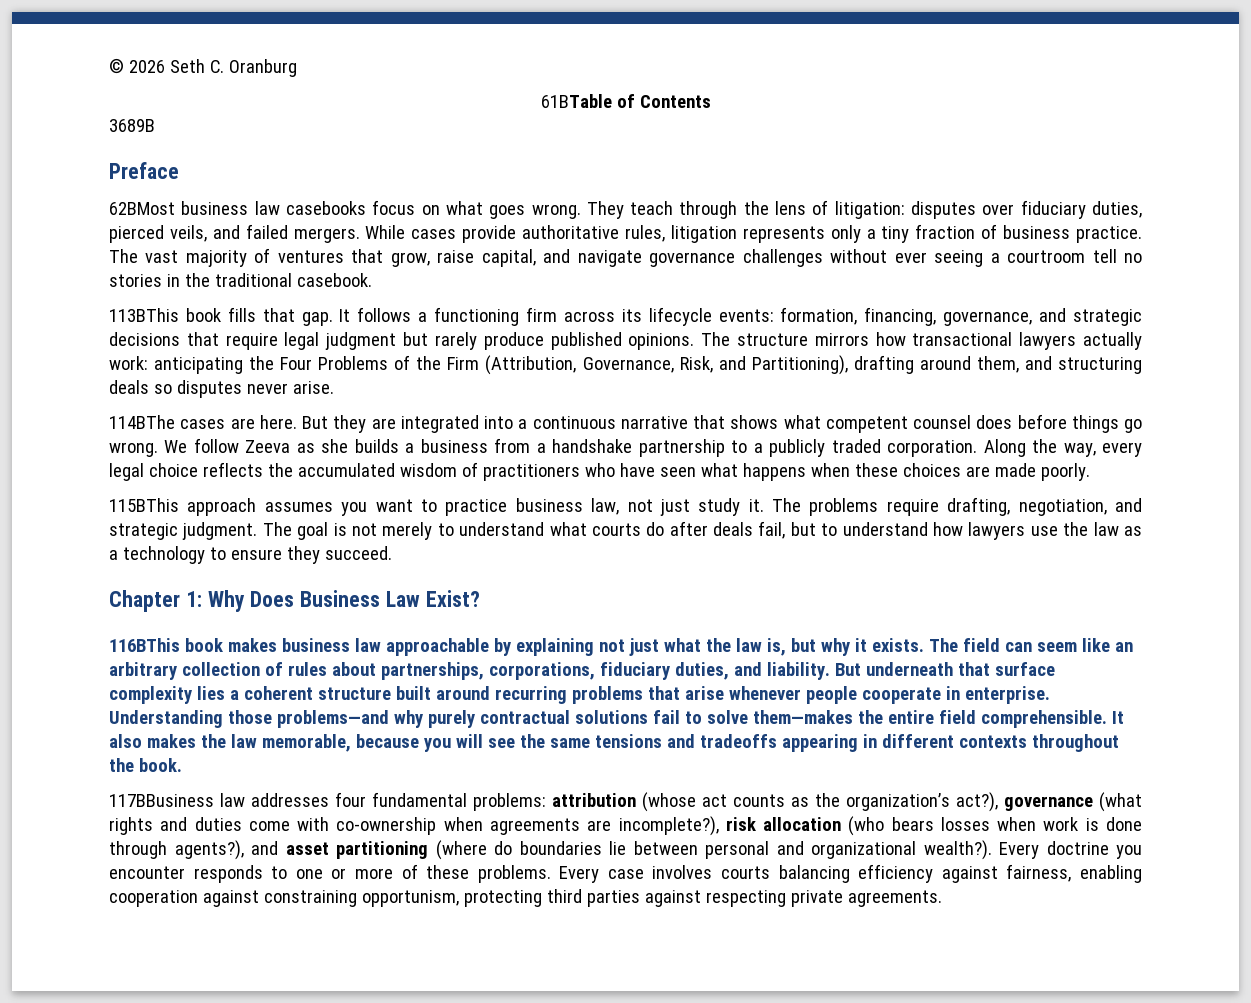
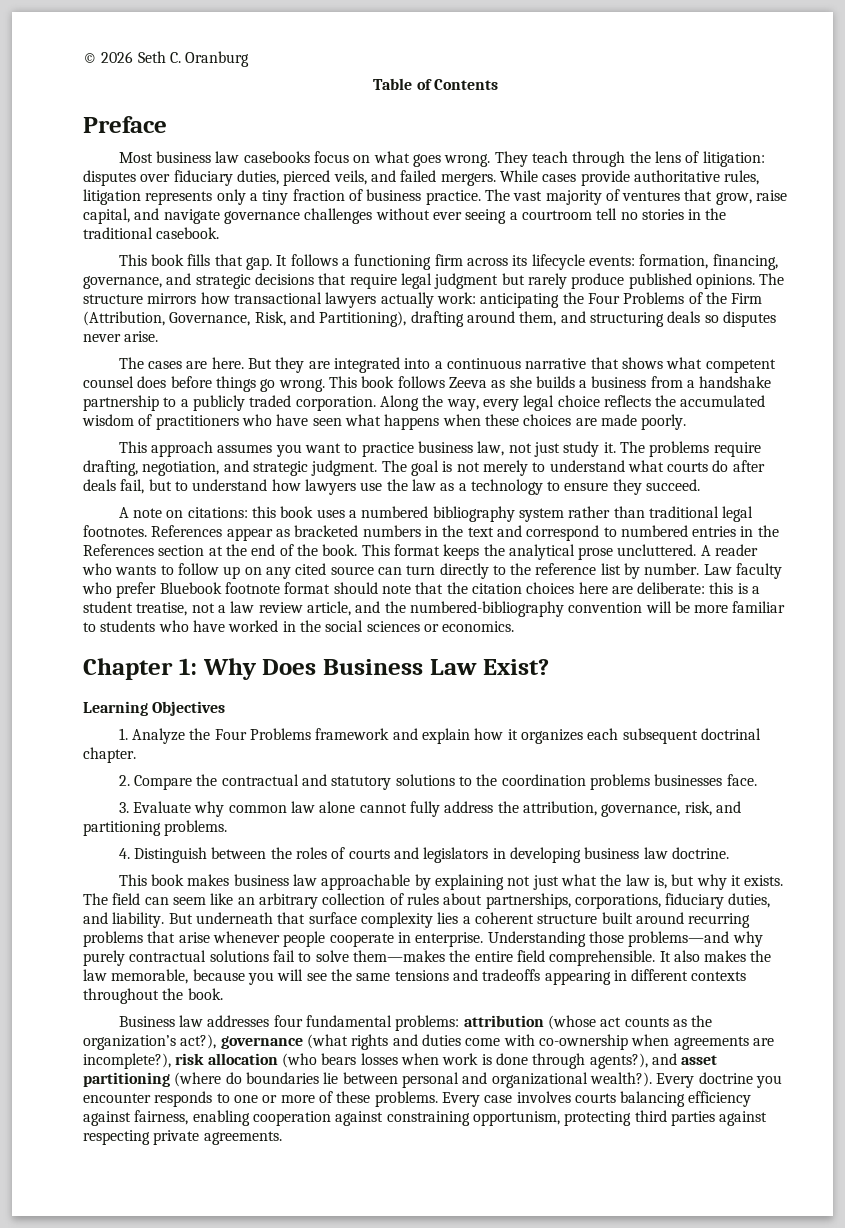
[540,94,612,108] 61BTable -> [373,78,413,90] Table
[109,119,155,132] // 3689B -> (498, 84) none
[109,202,175,215] 62BMost -> [118,152,153,163] Most
[109,308,179,322] 113BThis -> [118,254,147,266] This
[109,415,175,429] 114BThe -> [118,357,144,369] The
[164,438,239,453] We follow -> [328,376,445,388] This book follows
[109,498,179,512] 115BThis -> [118,441,147,453] This
(392, 553) none -> [118,506,754,522] [83,525,779,541] [83,544,759,560] [82,563,783,579] [82,582,761,598] [83,601,786,617] [83,620,515,632] // A note on citations: this book uses a numbered bibliography system rather than traditional legal footnotes. References appear as bracketed numbers in the text and correspond to numbered entries in the References section at the end of the book. This format keeps the analytical prose uncluttered. A reader who wants to follow up on any cited source can turn directly to the reference list by number. Law faculty who prefer Bluebook footnote format should note that the citation choices here are deliberate: this is a student treatise, not a law review article, and the numbered-bibliography convention will be more familiar to students who have worked in the social sciences or economics.
[109,638,180,652] 116BThis -> [83,701,226,716] [118,728,761,744] [83,747,136,763] [118,774,757,790] [118,801,741,817] [83,820,228,836] [118,847,729,863] [118,874,147,886] Learning Objectives // 1. Analyze the Four Problems framework and explain how it organizes each subsequent doctrinal chapter. // 2. Compare the contractual and statutory solutions to the coordination problems businesses face. // 3. Evaluate why common law alone cannot fully address the attribution, governance, risk, and partitioning problems. // 4. Distinguish between the roles of courts and legislators in developing business law doctrine. // This
[109,794,214,807] 117BBusiness -> [118,1016,175,1027] Business

